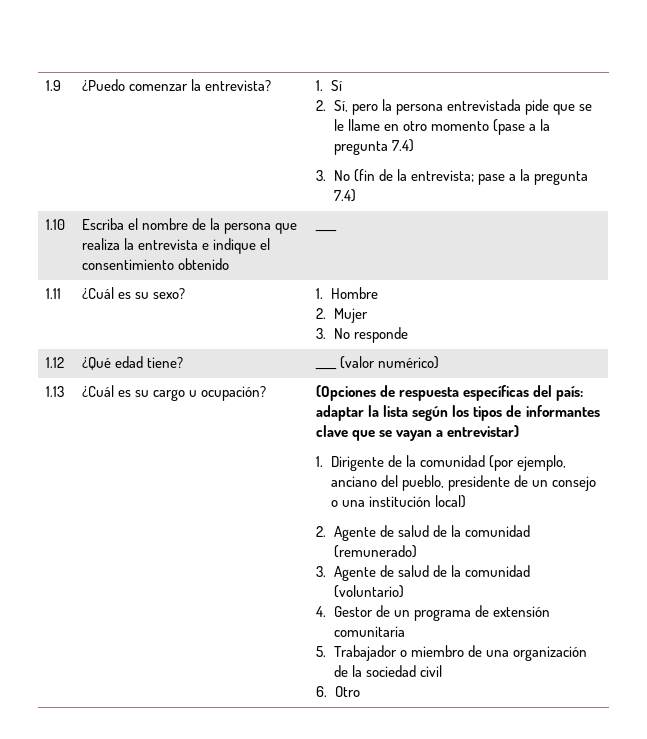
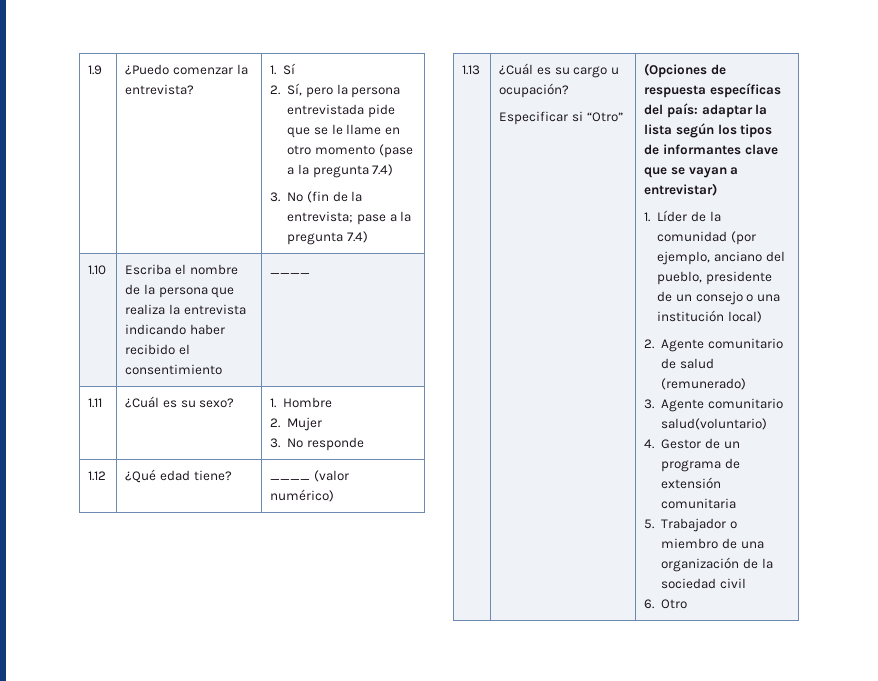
[202,238,257,254] e indique -> [125,324,226,335] [125,344,176,355] indicando haber recibido
[178,258,230,270] obtenido -> (223, 369) none
(267, 393) none -> [499,111,623,125] // Especificar si “Otro”
[330,456,384,471] Dirigente -> [657,210,688,222] Líder
[379,525,530,537] de salud de la comunidad -> [707,338,783,349] [661,358,714,369] comunitario de salud
[379,565,530,577] [333,585,404,598] de salud de la comunidad (voluntario) -> [707,398,783,409] [661,418,768,430] comunitario salud(voluntario)

